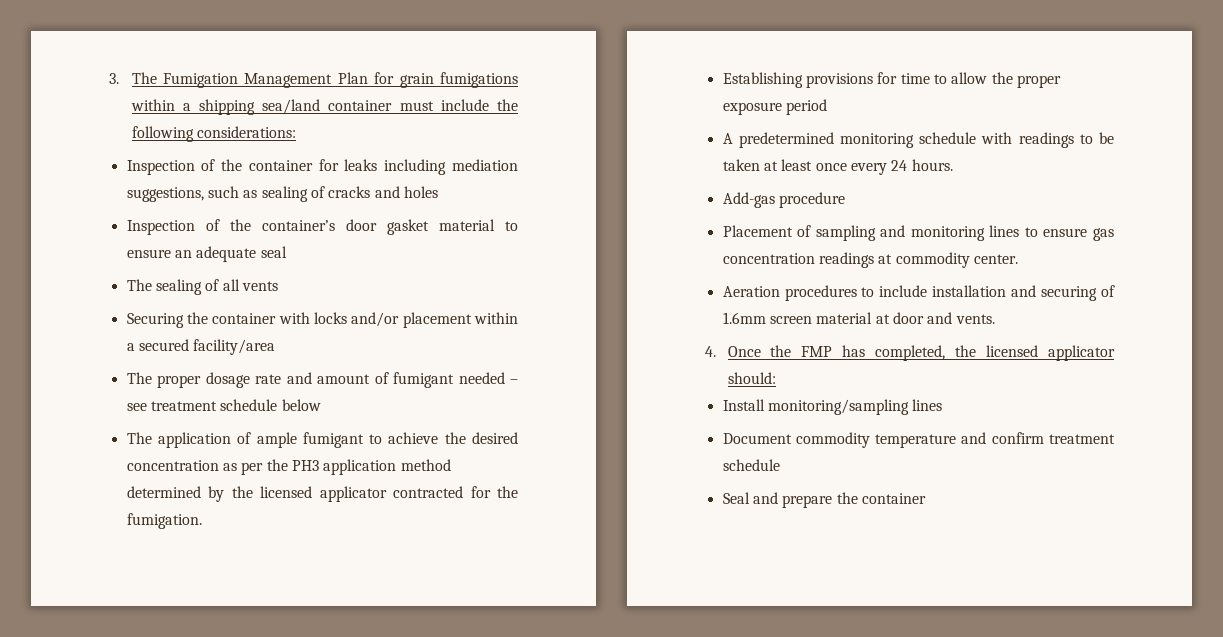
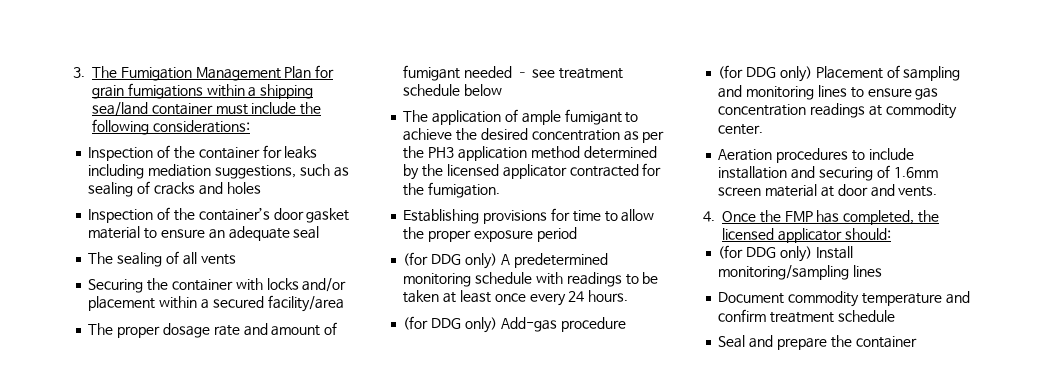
(827, 107) none -> [403,252,497,269] (for DDG only)
(953, 165) none -> [403,316,497,333] (for DDG only)
(845, 200) none -> [718,65,812,82] (for DDG only)
(776, 378) none -> [718,245,812,262] (for DDG only)

